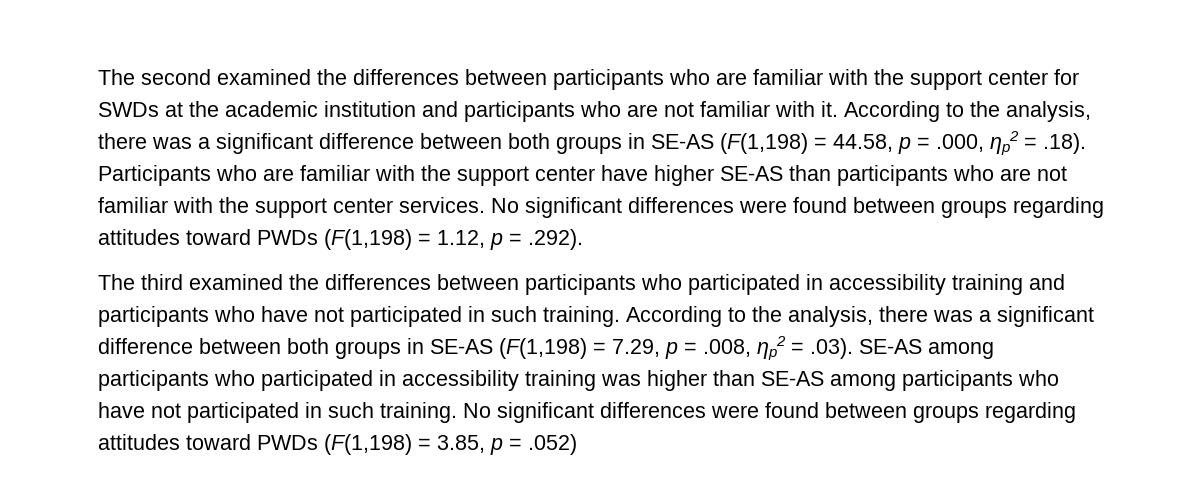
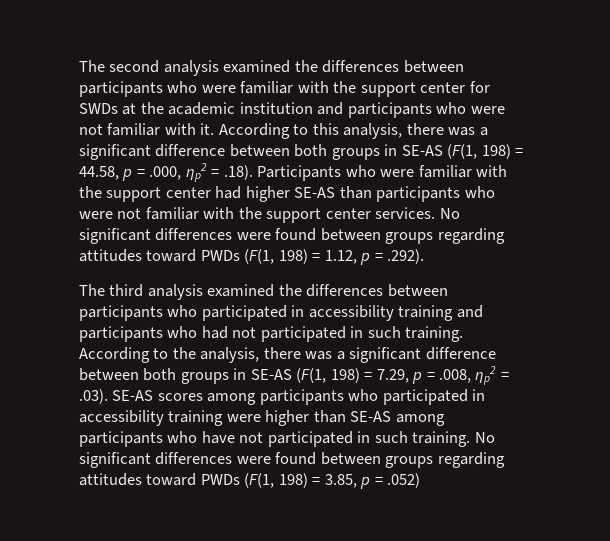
[217,69,747,90] examined the differences between participants who are -> [163,60,464,76] [79,81,236,97] analysis examined the differences between participants who were
[627,104,658,117] are -> [470,106,505,114] were
[970,101,1000,117] the -> [312,123,339,135] this
[720,133,808,154] (F(1,198) -> [447,144,511,159] (F(1, 198)
[263,165,648,186] are familiar with the support center have -> [380,165,508,178] [79,186,242,202] were familiar with the support center had
[1000,168,1031,181] are -> [79,211,113,219] were
[324,229,412,250] (F(1,198) -> [244,249,308,264] (F(1, 198)
(183, 282) none -> [147,284,203,300] analysis
[261,306,308,322] have -> [201,326,228,339] had
[499,338,587,359] (F(1,198) -> [296,368,360,383] (F(1, 198)
(922, 346) none -> [157,393,203,401] scores
[601,374,641,386] was -> [226,414,261,422] were
[324,434,412,455] (F(1,198) -> [244,473,308,488] (F(1, 198)

